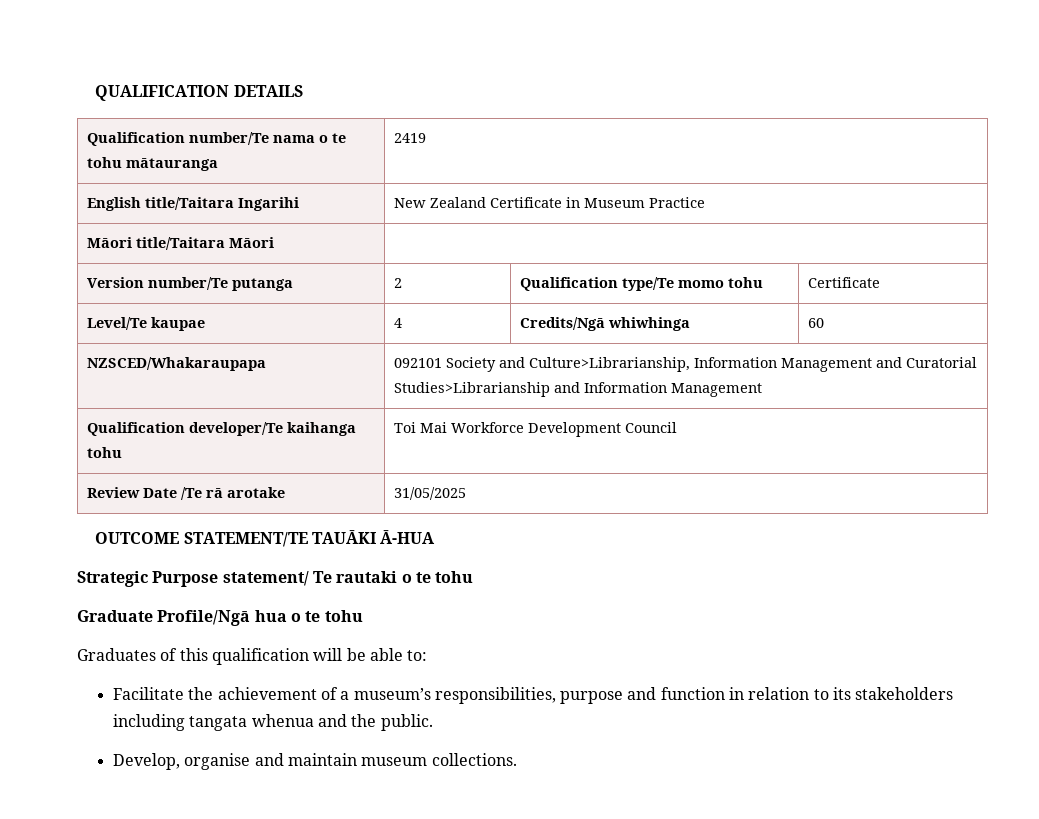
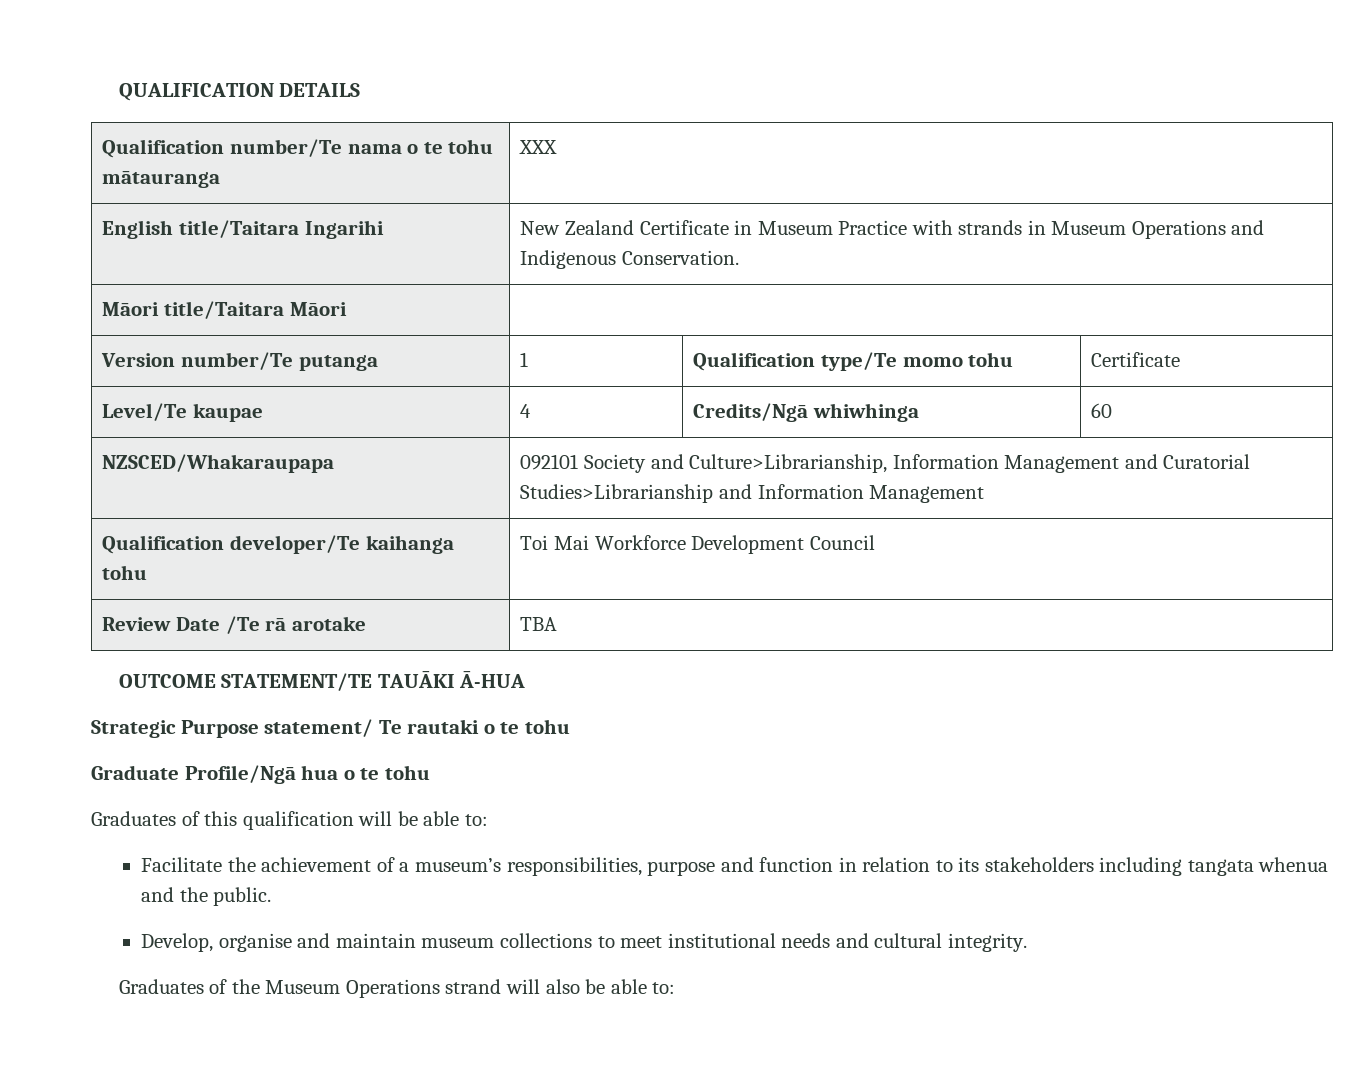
[394,133,427,143] 2419 -> [519,140,558,154] XXX
(706, 202) none -> [911,220,1265,239] [520,250,740,269] with strands in Museum Operations and Indigenous Conservation.
[394,278,403,288] 2 -> [520,352,529,367] 1
[394,487,467,500] 31/05/2025 -> [520,617,558,631] TBA
[431,753,517,766] collections. -> [499,933,1027,952] [118,979,676,998] collections to meet institutional needs and cultural integrity. // Graduates of the Museum Operations strand will also be able to:

